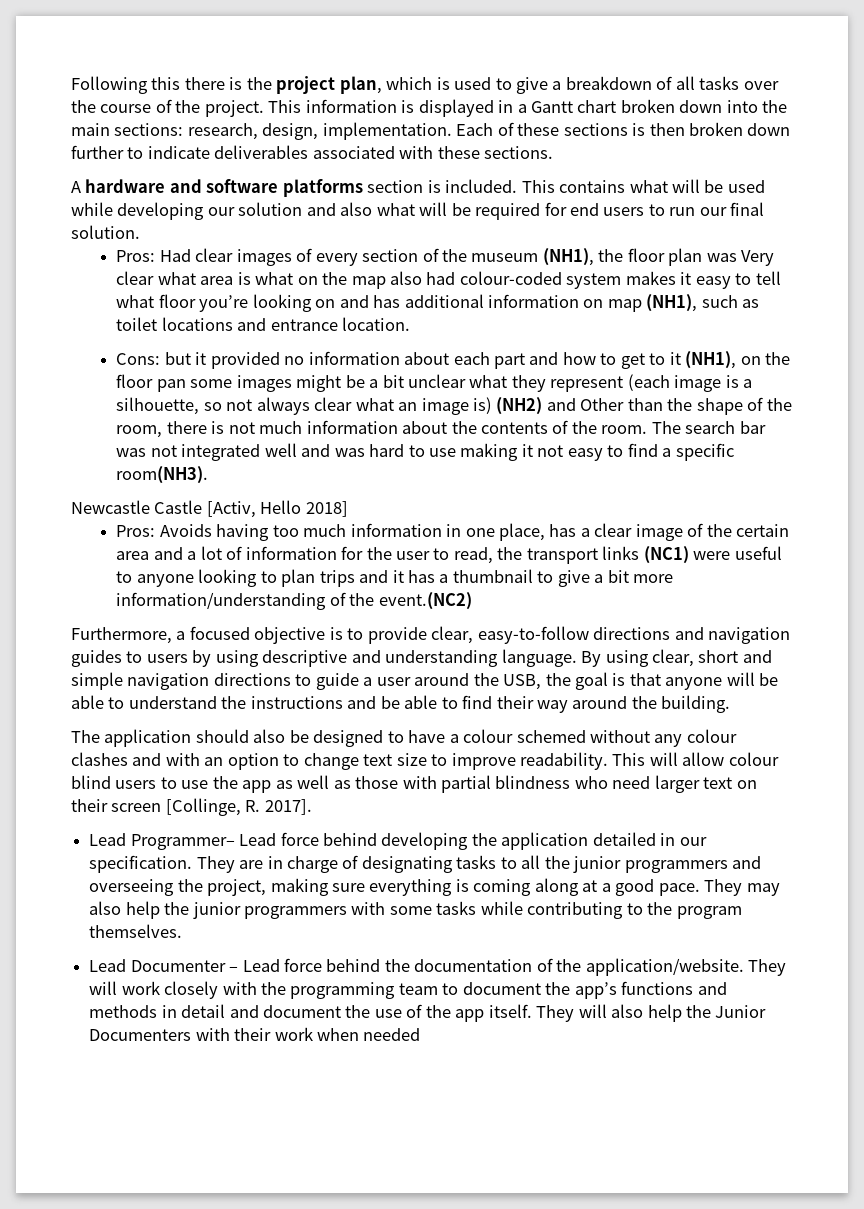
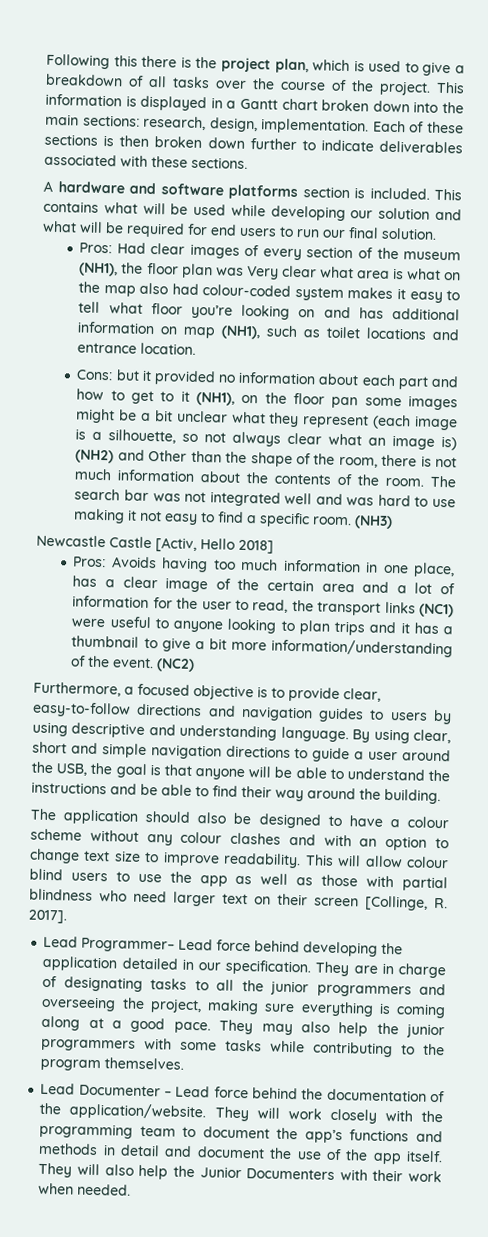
[340,202,373,216] also -> (462, 214) none
[116,466,209,484] room(NH3). -> [312,515,394,530] room. (NH3)
[378,592,472,610] event.(NC2) -> [112,657,196,672] event. (NC2)
[516,730,586,743] schemed -> [30,828,82,841] scheme
[363,1028,421,1041] needed -> [77,1183,132,1196] needed.

